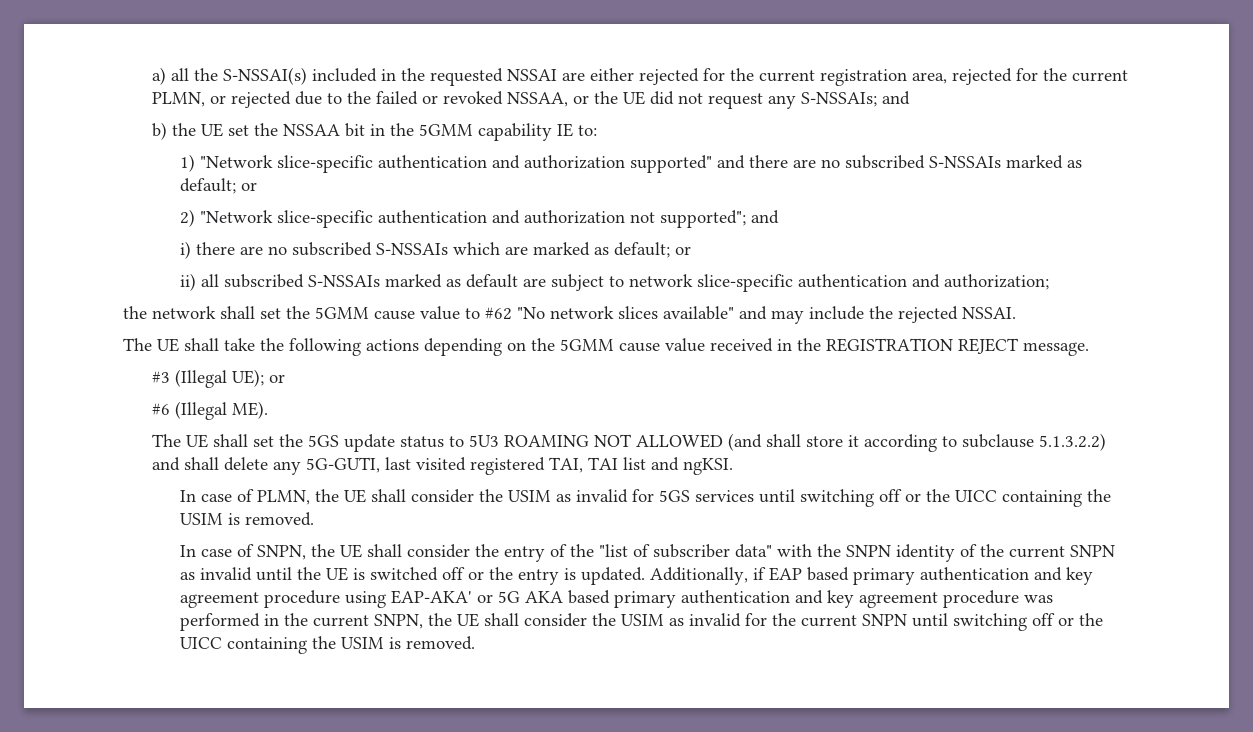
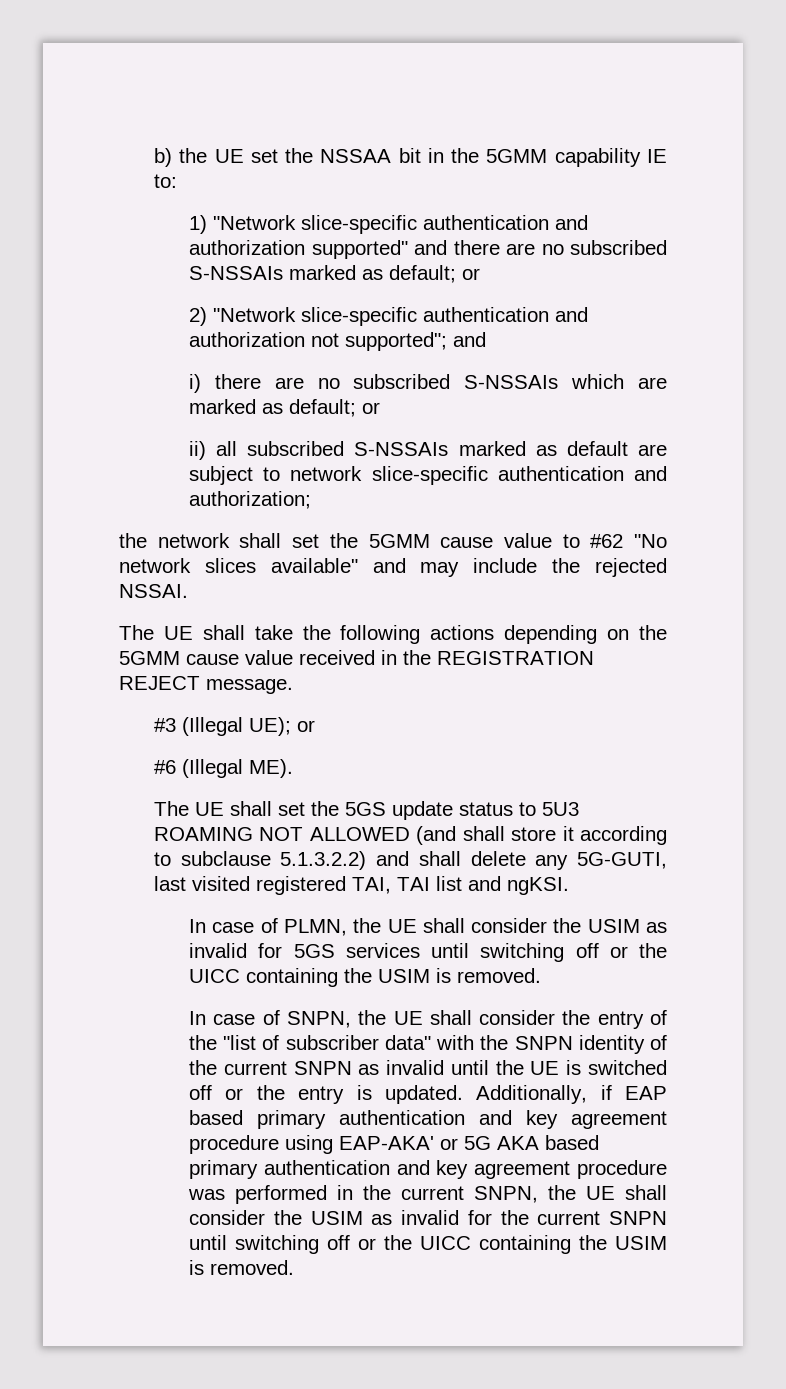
[151,67,1128,86] [151,91,910,109] a) all the S-NSSAI(s) included in the requested NSSAI are either rejected for the current registration area, rejected for the current PLMN, or rejected due to the failed or revoked NSSAA, or the UE did not request any S-NSSAIs; and // -> (154, 157) none

